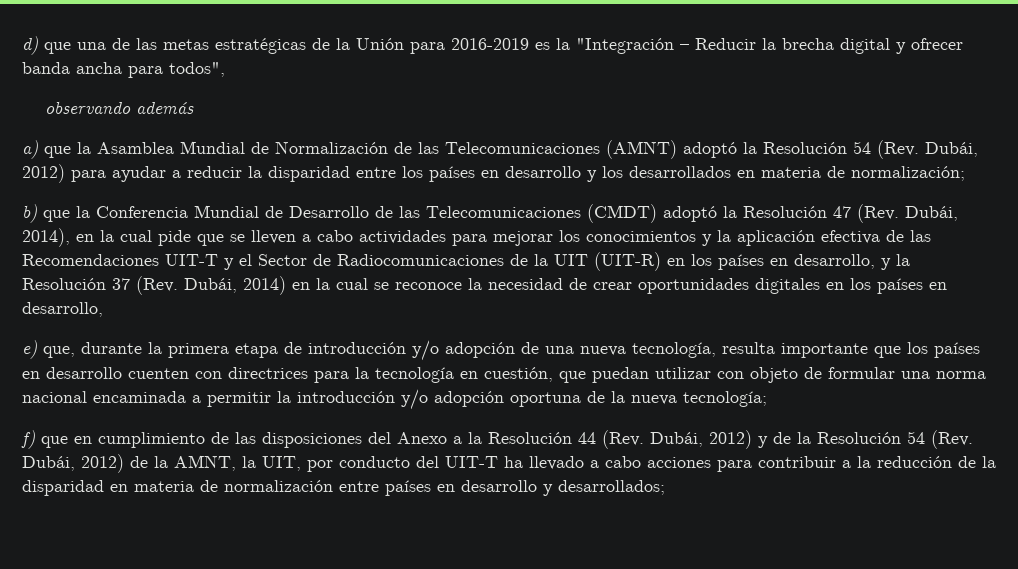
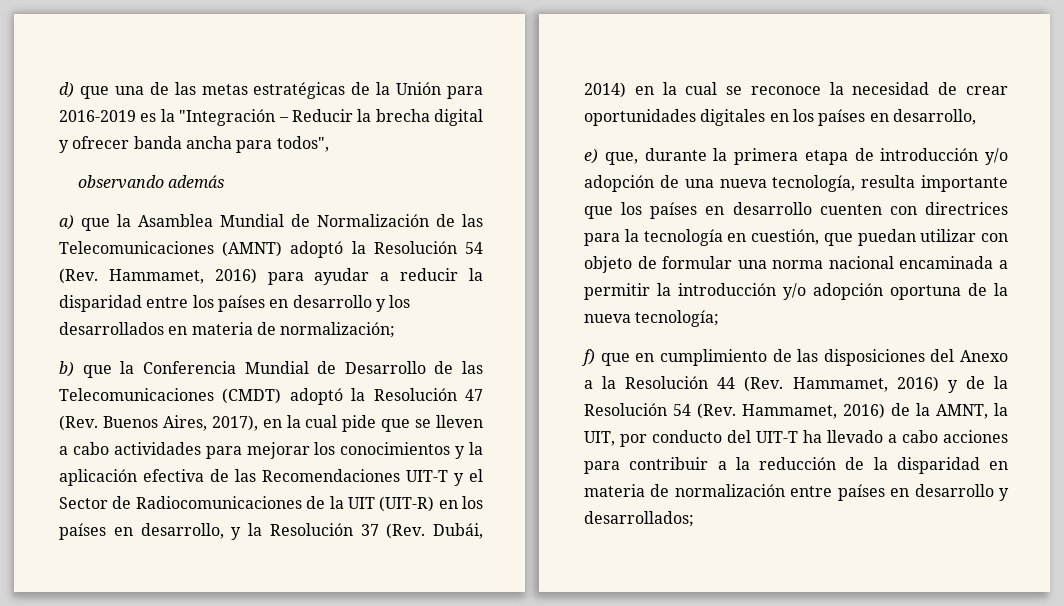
[925,142,978,157] [22,164,65,183] Dubái, 2012) -> [108,268,257,284] Hammamet, 2016)
[905,206,958,221] [22,228,70,247] Dubái, 2014), -> [102,415,258,431] Buenos Aires, 2017),
[650,430,752,449] Dubái, 2012) -> [792,376,939,392] Hammamet, 2016)
[22,454,124,473] Dubái, 2012) -> [742,403,885,419] Hammamet, 2016)

